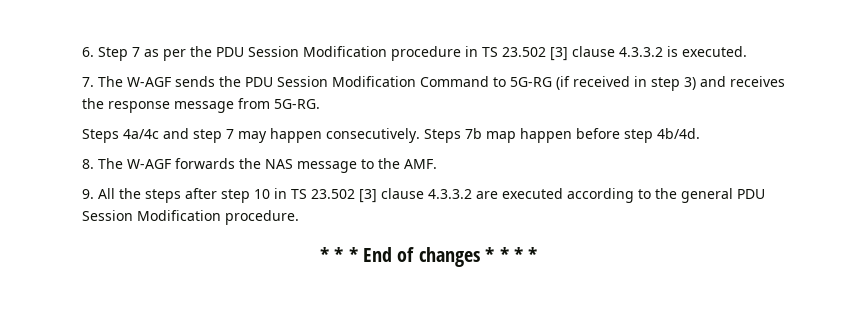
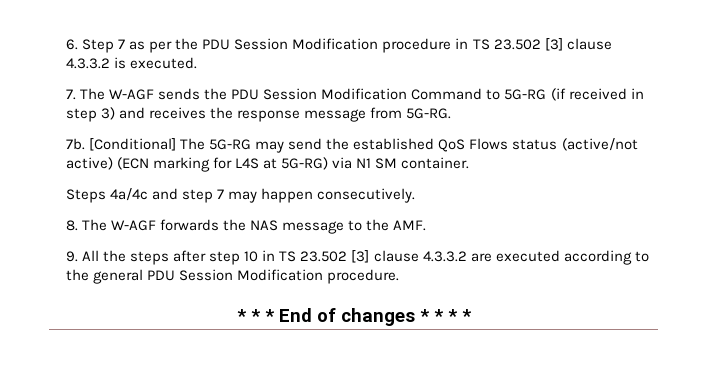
(320, 104) none -> [65,138,638,153] [65,157,470,172] // 7b. [Conditional] The 5G-RG may send the established QoS Flows status (active/not active) (ECN marking for L4S at 5G-RG) via N1 SM container.
[423,128,700,143] Steps 7b map happen before step 4b/4d. -> (416, 195) none

